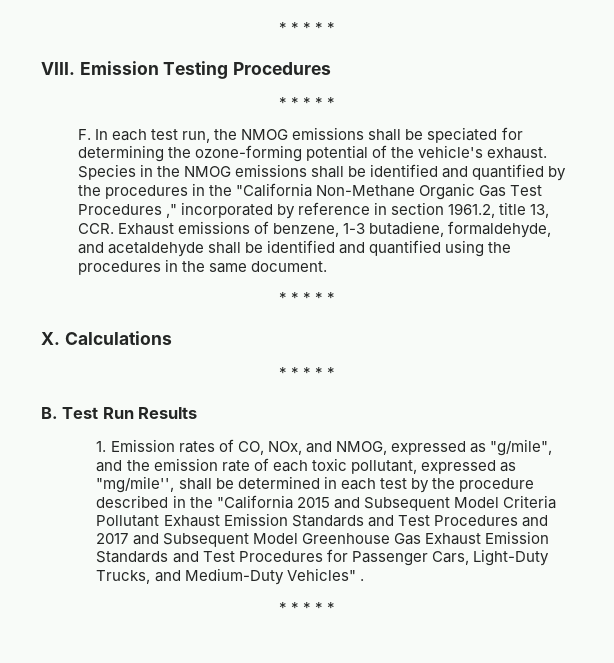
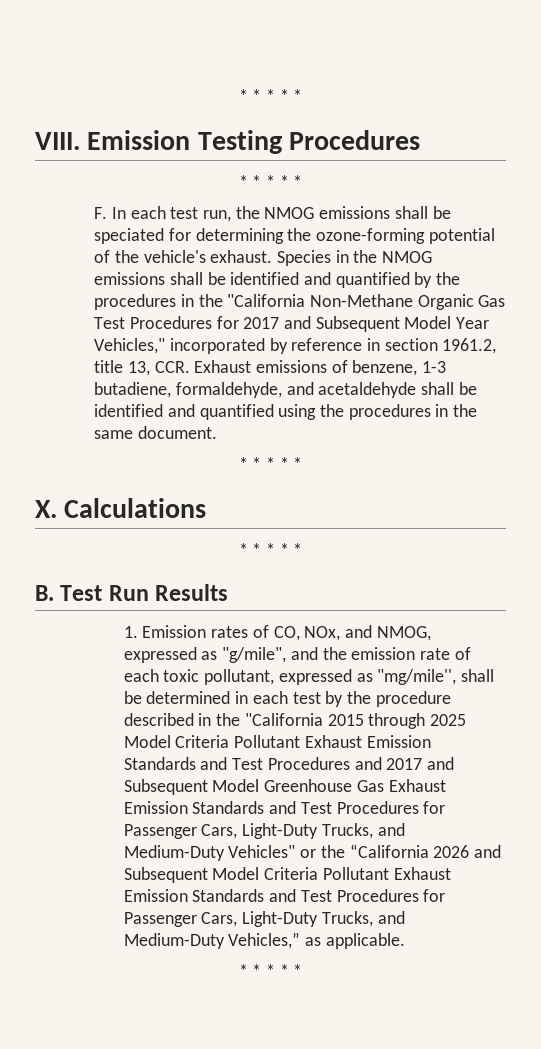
[166,204,178,218] ," -> [216,316,490,332] [94,338,166,354] for 2017 and Subsequent Model Year Vehicles,"
[333,497,450,511] and Subsequent -> [368,713,467,729] through 2025
[359,579,364,581] . -> [300,844,502,858] [123,867,451,883] [123,889,446,902] [123,911,405,927] [123,932,405,949] or the “California 2026 and Subsequent Model Criteria Pollutant Exhaust Emission Standards and Test Procedures for Passenger Cars, Light-Duty Trucks, and Medium-Duty Vehicles,” as applicable.

